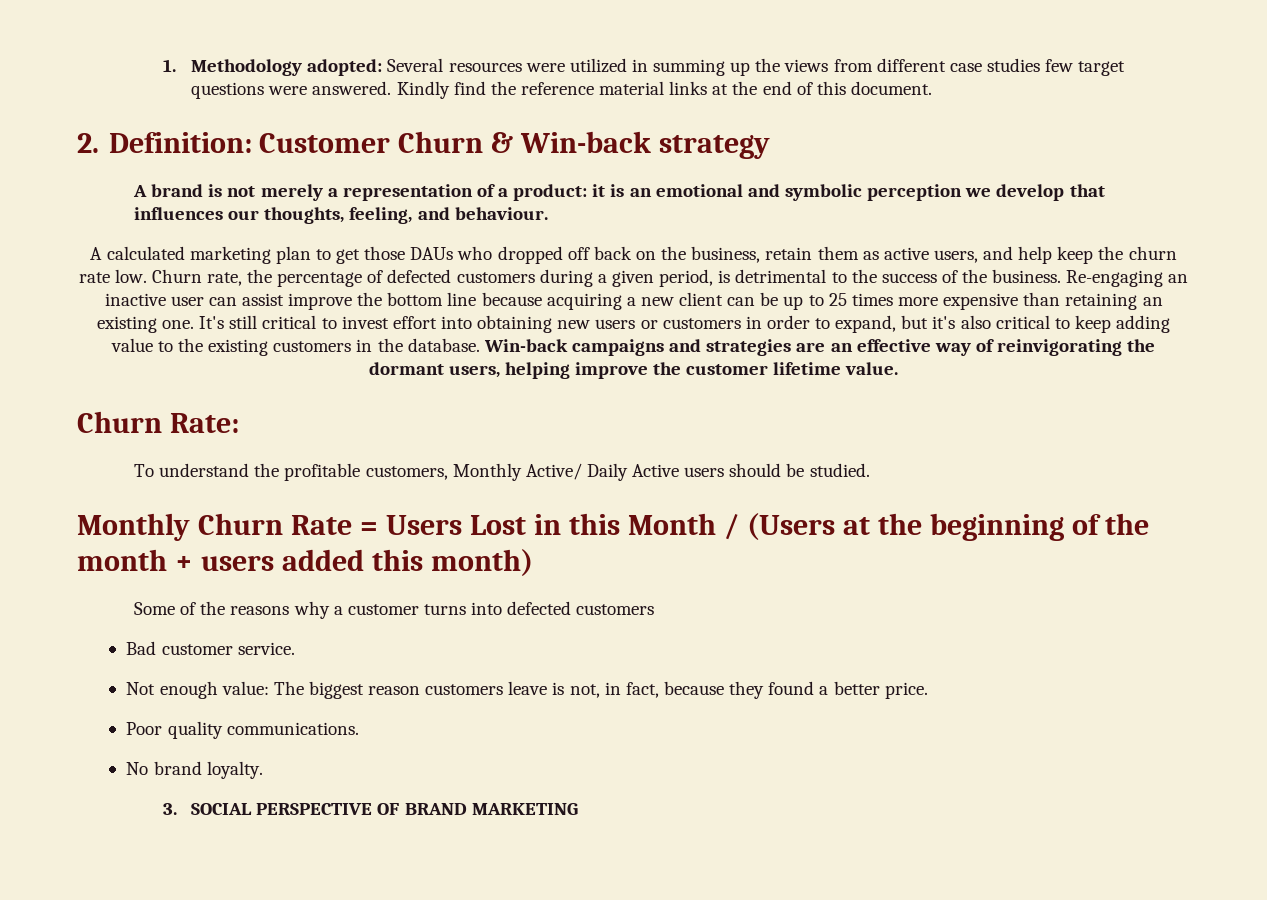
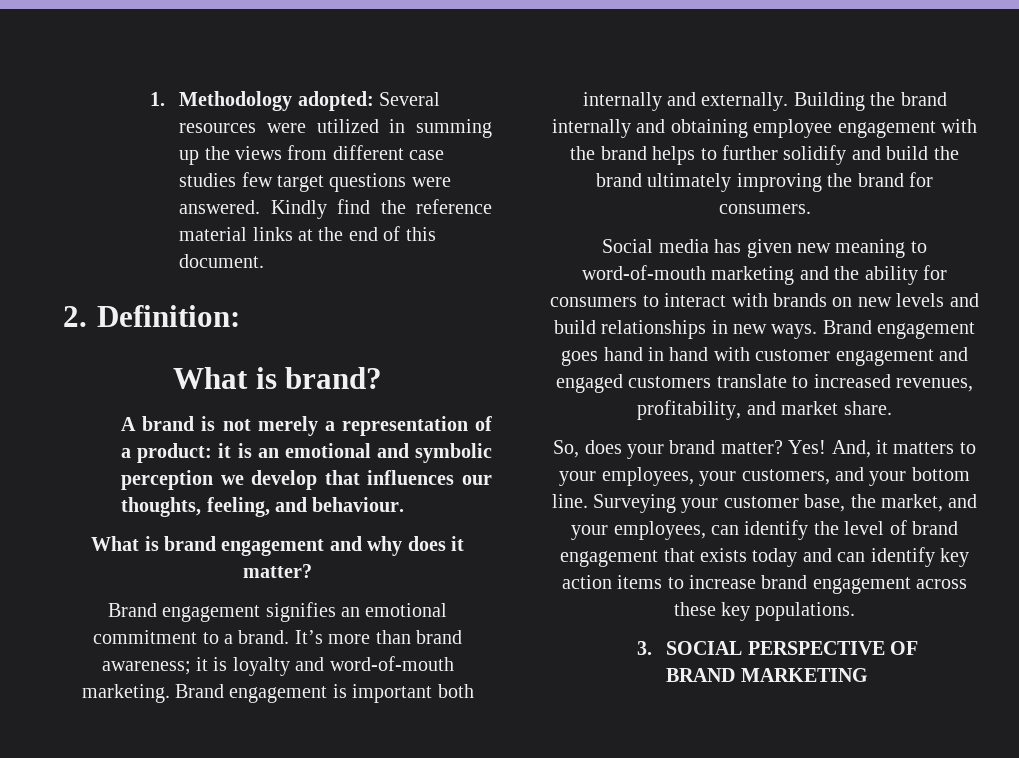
[259,131,771,159] Customer Churn & Win-back strategy -> [173,367,382,389] // What is brand?
[90,246,1177,264] [78,269,1189,287] [104,292,1163,310] [96,315,1171,333] [110,338,1156,356] [368,362,899,379] [77,411,239,433] [134,463,870,481] [77,513,1150,541] [77,549,533,576] [134,601,655,619] [126,641,295,655] [126,681,928,699] [126,721,359,739] [126,761,263,779] A calculated marketing plan to get those DAUs who dropped off back on the business, retain them as active users, and help keep the churn rate low. Churn rate, the percentage of defected customers during a given period, is detrimental to the success of the business. Re-engaging an inactive user can assist improve the bottom line because acquiring a new client can be up to 25 times more expensive than retaining an existing one. It's still critical to invest effort into obtaining new users or customers in order to expand, but it's also critical to keep adding value to the existing customers in the database. Win-back campaigns and strategies are an effective way of reinvigorating the dormant users, helping improve the customer lifetime value. // Churn Rate: // To understand the profitable customers, Monthly Active/ Daily Active users should be studied. // Monthly Churn Rate = Users Lost in this Month / (Users at the beginning of the month + users added this month) // Some of the reasons why a customer turns into defected customers // Bad customer service. // Not enough value: The biggest reason customers leave is not, in fact, because they found a better price. // Poor quality communications. // No brand loyalty. -> [91,536,464,556] [243,564,312,578] [107,602,448,622] [93,630,462,644] [101,656,454,676] [81,684,474,703] [582,92,947,111] [552,119,977,138] [570,145,959,165] [596,172,933,192] [718,204,811,214] [602,239,927,258] [582,265,947,285] [550,293,979,307] [553,320,976,339] [561,347,968,366] [556,374,973,393] [637,400,892,420] [553,440,976,459] [559,467,970,486] [551,494,978,513] [571,520,958,540] [560,547,969,567] [561,575,968,594] [673,602,856,621] What is brand engagement and why does it matter? // Brand engagement signifies an emotional commitment to a brand. It’s more than brand awareness; it is loyalty and word-of-mouth marketing. Brand engagement is important both internally and externally. Building the brand internally and obtaining employee engagement with the brand helps to further solidify and build the brand ultimately improving the brand for consumers. // Social media has given new meaning to word-of-mouth marketing and the ability for consumers to interact with brands on new levels and build relationships in new ways. Brand engagement goes hand in hand with customer engagement and engaged customers translate to increased revenues, profitability, and market share. // So, does your brand matter? Yes! And, it matters to your employees, your customers, and your bottom line. Surveying your customer base, the market, and your employees, can identify the level of brand engagement that exists today and can identify key action items to increase brand engagement across these key populations.

